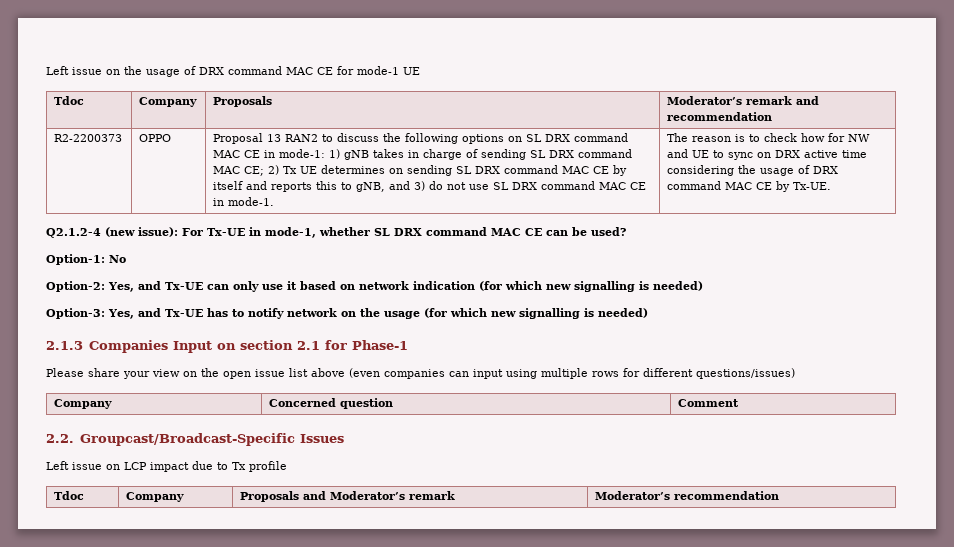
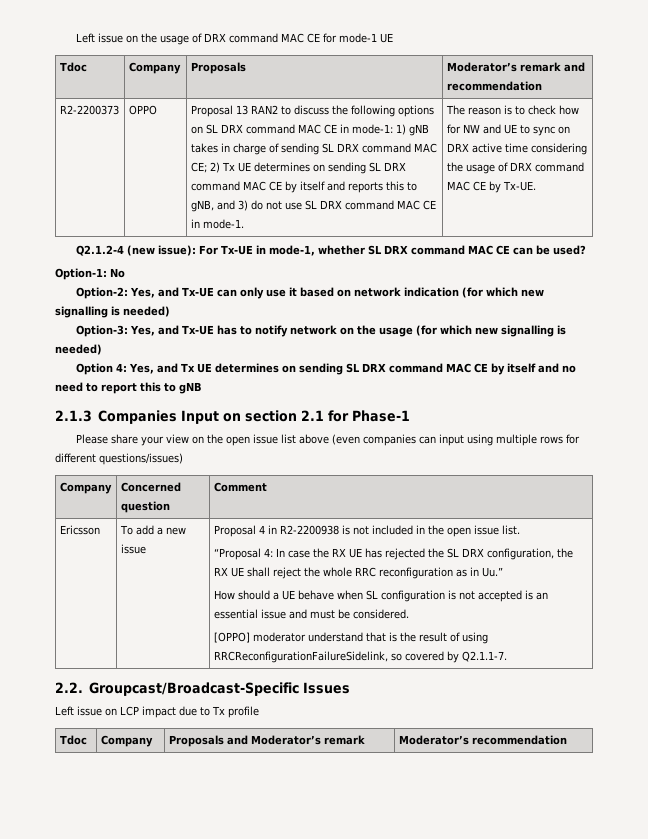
(648, 313) none -> [75,363,576,375] [55,382,202,394] // Option 4: Yes, and Tx UE determines on sending SL DRX command MAC CE by itself and no need to report this to gNB
(740, 403) none -> [59,525,100,535] [119,525,186,535] [120,544,146,554] [213,525,520,537] [213,548,573,560] [213,567,503,579] [213,590,548,602] [213,609,409,619] [213,632,488,644] [213,651,507,663] // Ericsson | To add a new issue | Proposal 4 in R2-2200938 is not included in the open issue list. // “Proposal 4: In case the RX UE has rejected the SL DRX configuration, the RX UE shall reject the whole RRC reconfiguration as in Uu.” // How should a UE behave when SL configuration is not accepted is an essential issue and must be considered. // [OPPO] moderator understand that is the result of using RRCReconfigurationFailureSidelink, so covered by Q2.1.1-7.

